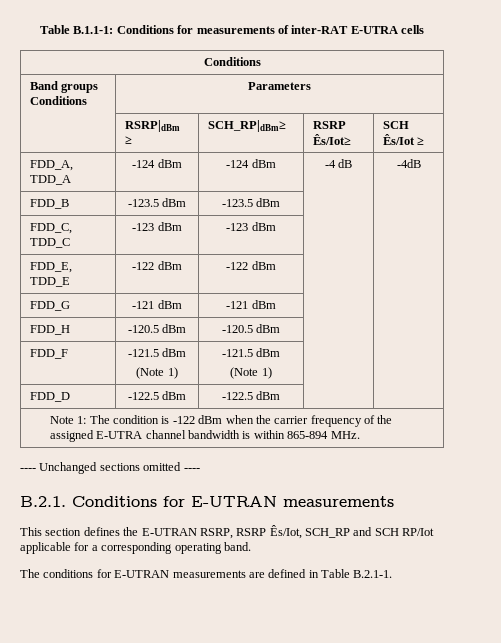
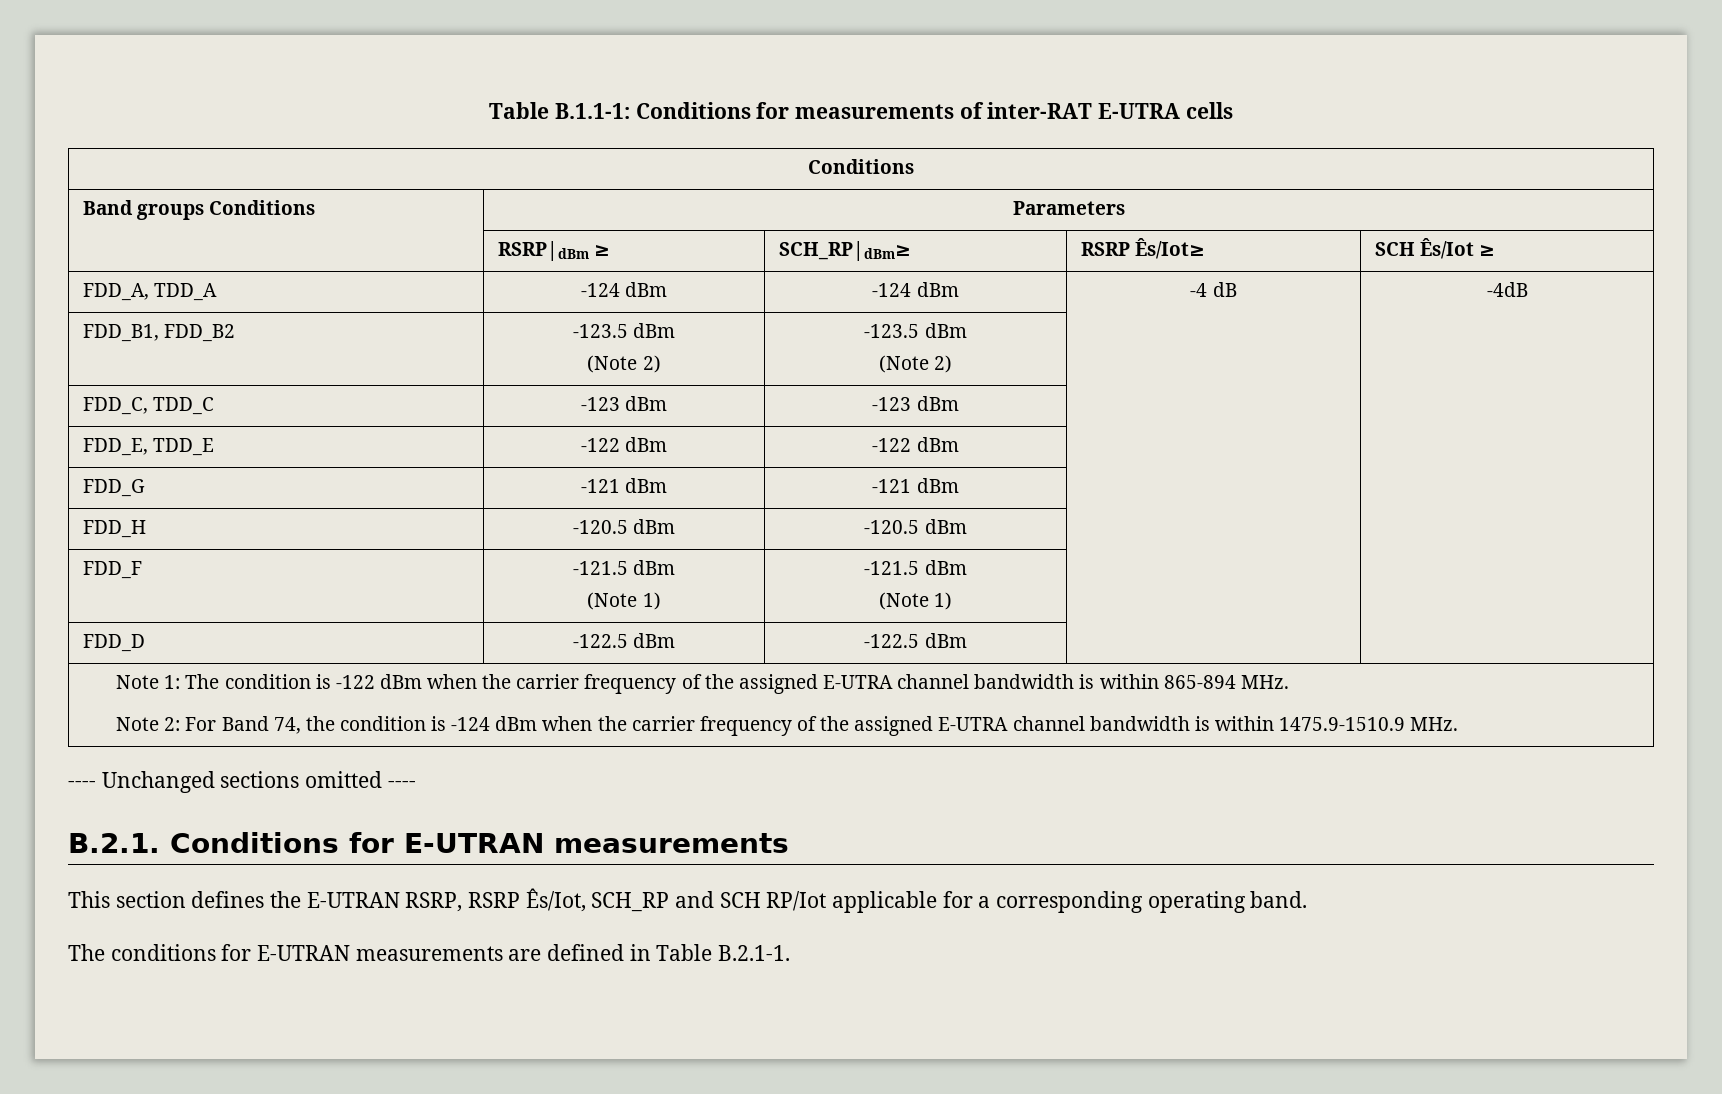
[29,199,69,209] [127,198,187,207] [221,198,281,207] FDD_B | -123.5 dBm | -123.5 dBm -> [82,324,235,342] [572,323,676,338] [587,355,661,373] [864,323,967,338] [878,355,953,373] FDD_B1, FDD_B2 | -123.5 dBm // (Note 2) | -123.5 dBm // (Note 2)
(360, 435) none -> [116,716,1459,736] // Note 2: For Band 74, the condition is -124 dBm when the carrier frequency of the assigned E-UTRA channel bandwidth is within 1475.9-1510.9 MHz.

